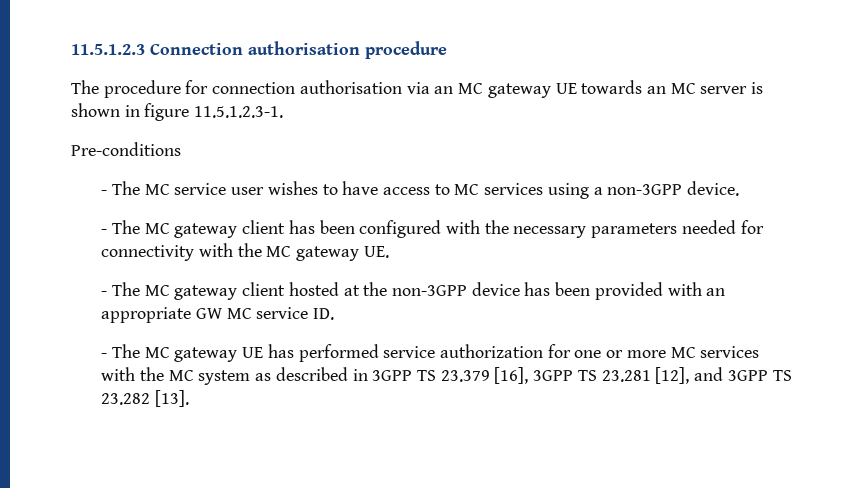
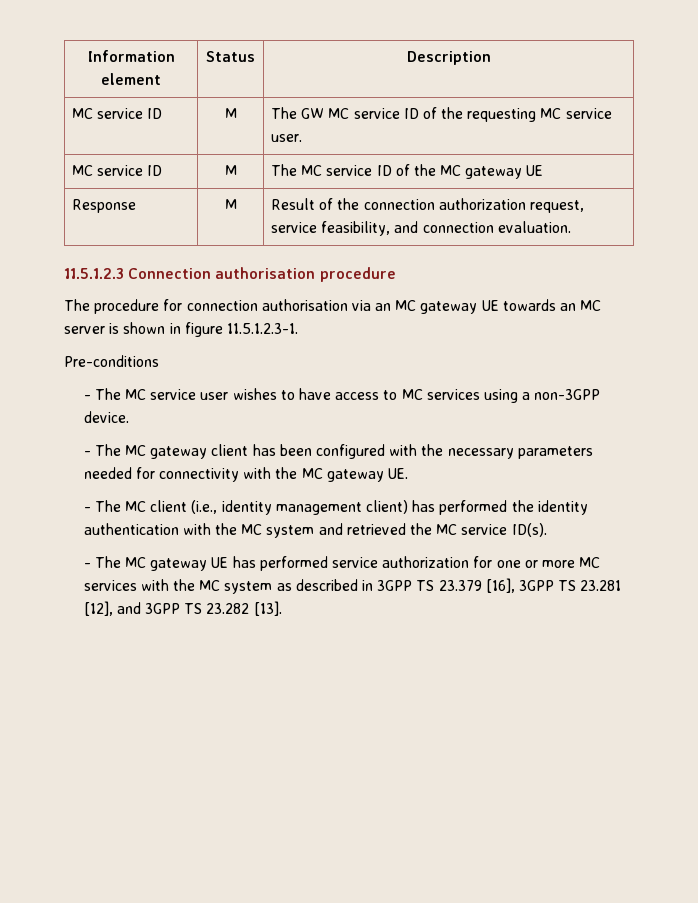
(71, 49) none -> [87,50,175,62] [101,73,161,85] [206,51,255,62] [406,51,491,65] [71,108,163,119] [224,108,237,119] [270,107,612,122] [270,134,302,142] [71,165,163,176] [224,165,237,176] [270,164,544,179] [71,199,136,213] [224,199,237,210] [270,198,584,213] [270,221,571,236] Information element | Status | Description // MC service ID | M | The GW MC service ID of the requesting MC service user. // MC service ID | M | The MC service ID of the MC gateway UE // Response | M | Result of the connection authorization request, service feasibility, and connection evaluation. //
[174,282,726,300] [101,307,335,323] gateway client hosted at the non-3GPP device has been provided with an appropriate GW MC service ID. -> [150,500,588,515] [83,523,547,538] client (i.e., identity management client) has performed the identity authentication with the MC system and retrieved the MC service ID(s).

